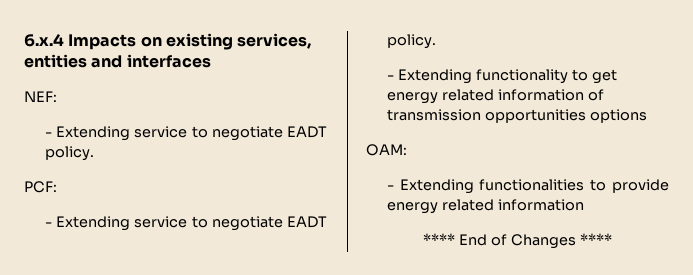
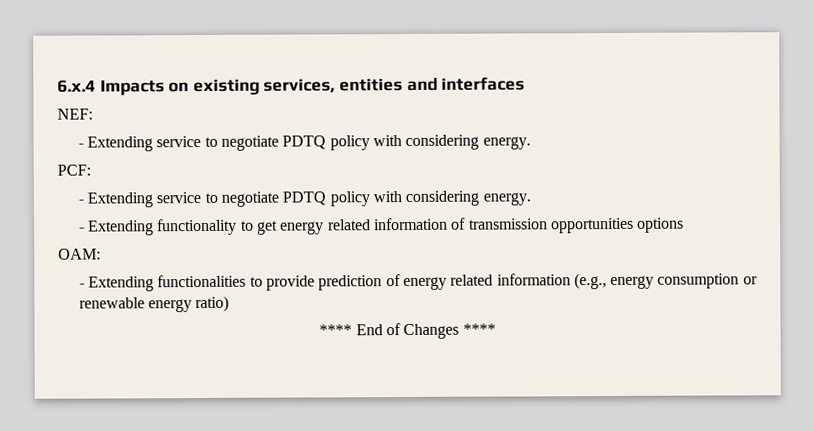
[287,126,327,138] [44,146,94,161] EADT policy. -> [282,134,531,151] PDTQ policy with considering energy.
[287,216,327,228] [386,34,436,49] EADT policy. -> [282,190,531,207] PDTQ policy with considering energy.
[386,199,584,214] energy related information -> [318,273,758,291] [78,295,230,313] prediction of energy related information (e.g., energy consumption or renewable energy ratio)

